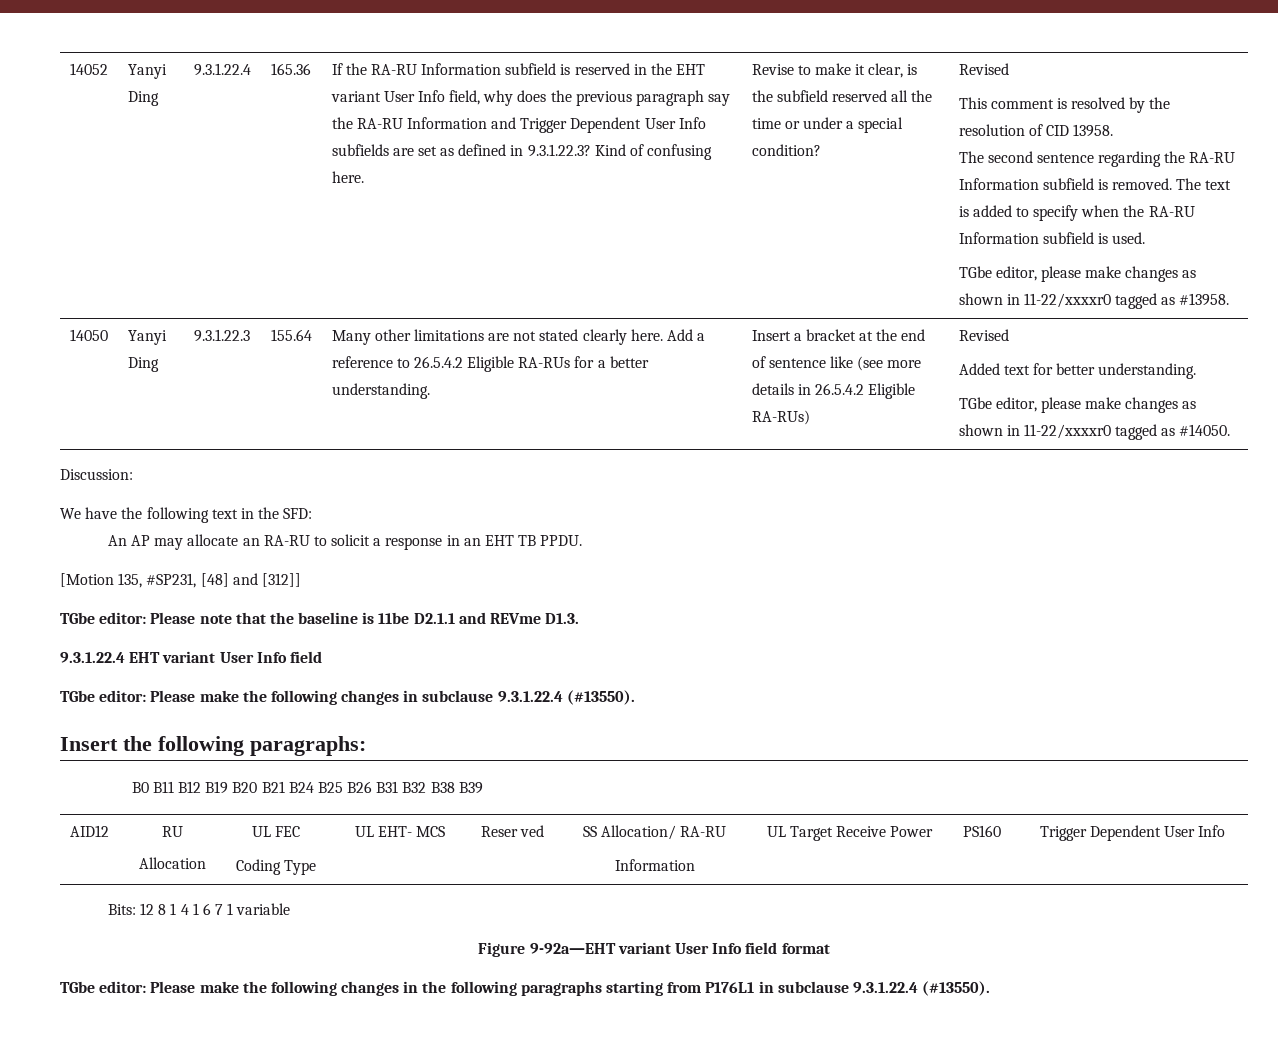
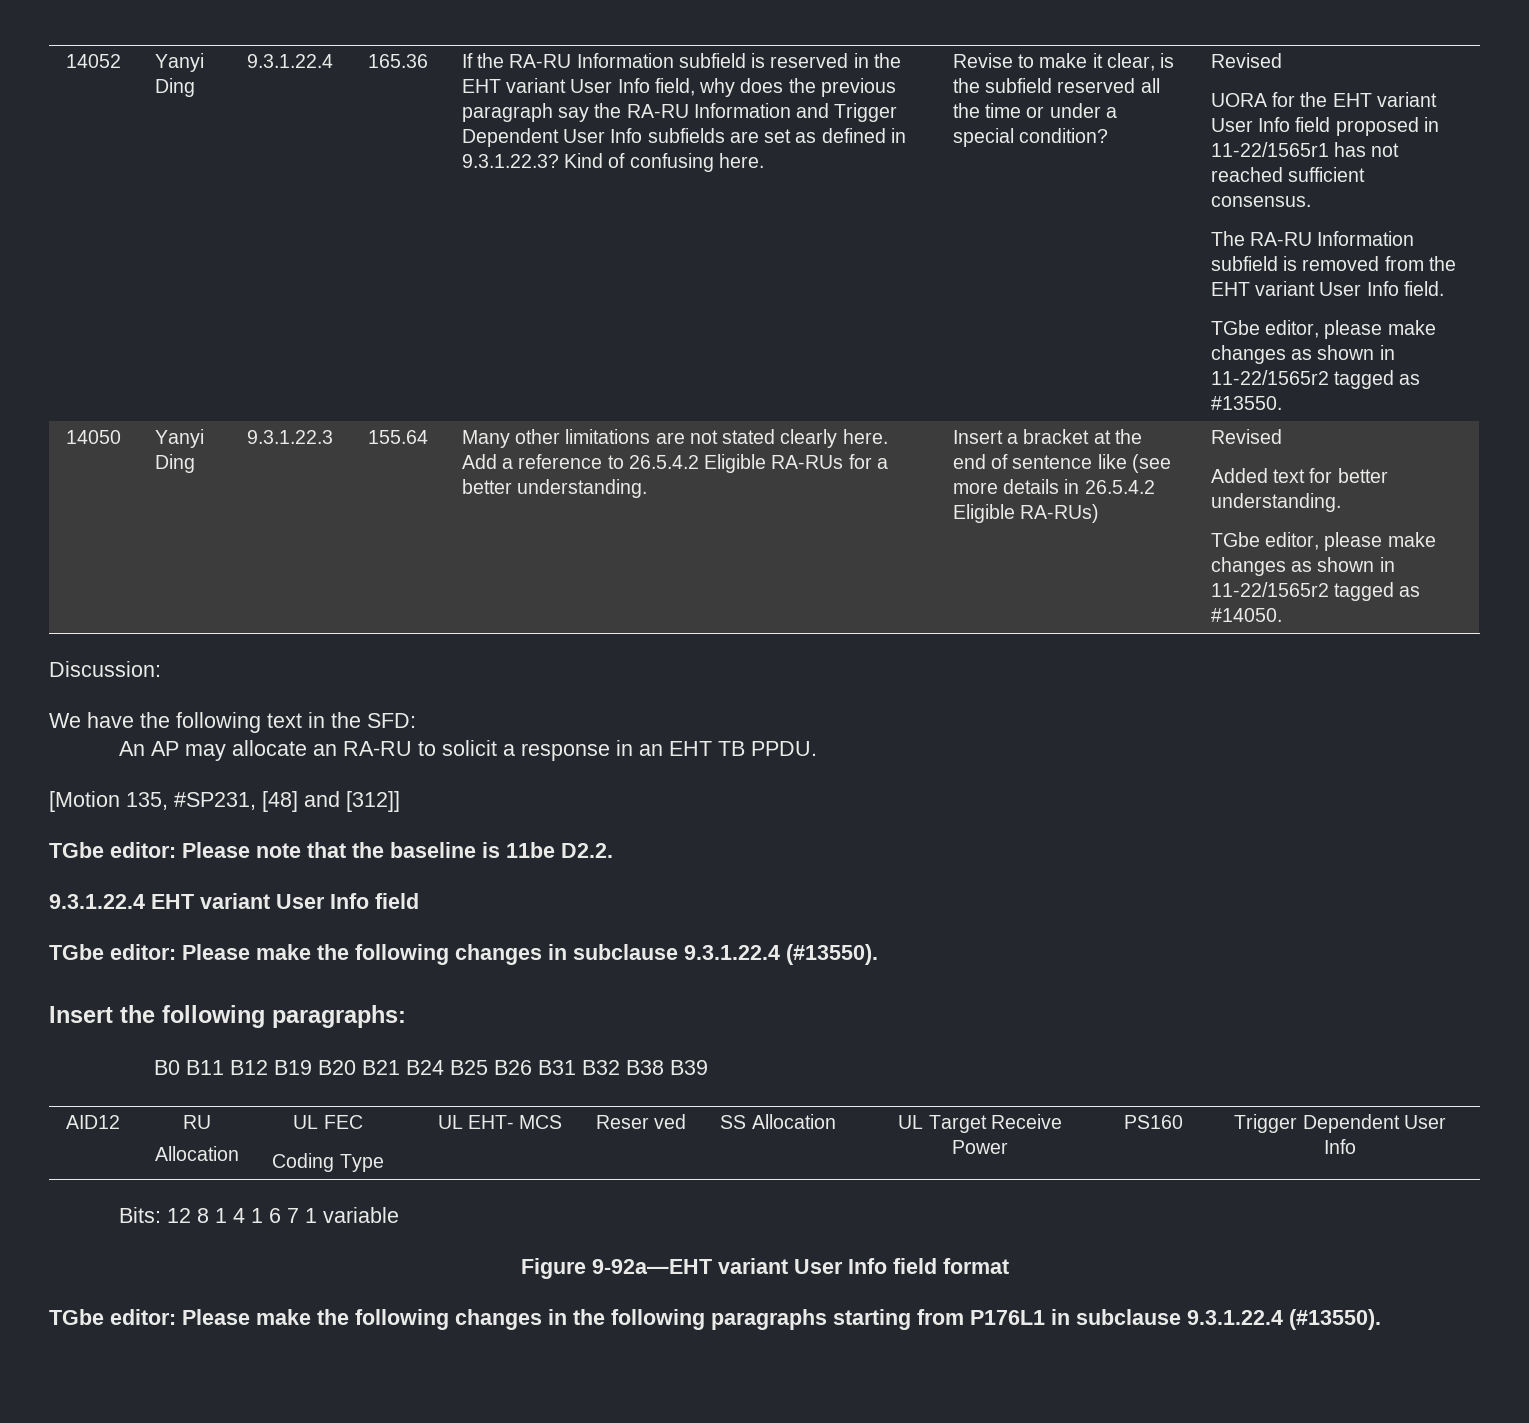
[958,97,1171,113] [958,124,1114,137] [958,151,1236,167] [958,178,1232,190] [958,205,1195,221] [958,232,1146,244] [958,266,1197,282] [958,293,1230,309] This comment is resolved by the resolution of CID 13958. // The second sentence regarding the RA-RU Information subfield is removed. The text is added to specify when the RA-RU Information subfield is used. // TGbe editor, please make changes as shown in 11-22/xxxxr0 tagged as #13958. -> [1210,92,1437,107] [1210,117,1439,136] [1210,142,1400,157] [1210,167,1365,182] [1210,196,1311,207] [1210,231,1415,246] [1210,256,1456,271] [1210,281,1444,296] [1210,320,1436,339] [1210,345,1395,364] [1210,370,1421,389] [1210,396,1282,410] UORA for the EHT variant User Info field proposed in 11-22/1565r1 has not reached sufficient consensus. // The RA-RU Information subfield is removed from the EHT variant User Info field. // TGbe editor, please make changes as shown in 11-22/1565r2 tagged as #13550.
[1023,424,1111,439] 11-22/xxxxr0 -> [1210,582,1329,597] 11-22/1565r2
[413,612,580,624] D2.1.1 and REVme D1.3. -> [561,843,613,858] D2.2.
[601,825,727,840] [614,859,695,871] Allocation/ RA-RU // Information -> [751,1114,836,1129] Allocation

